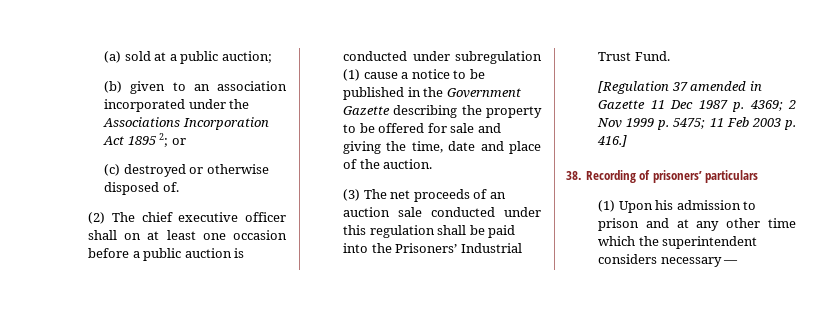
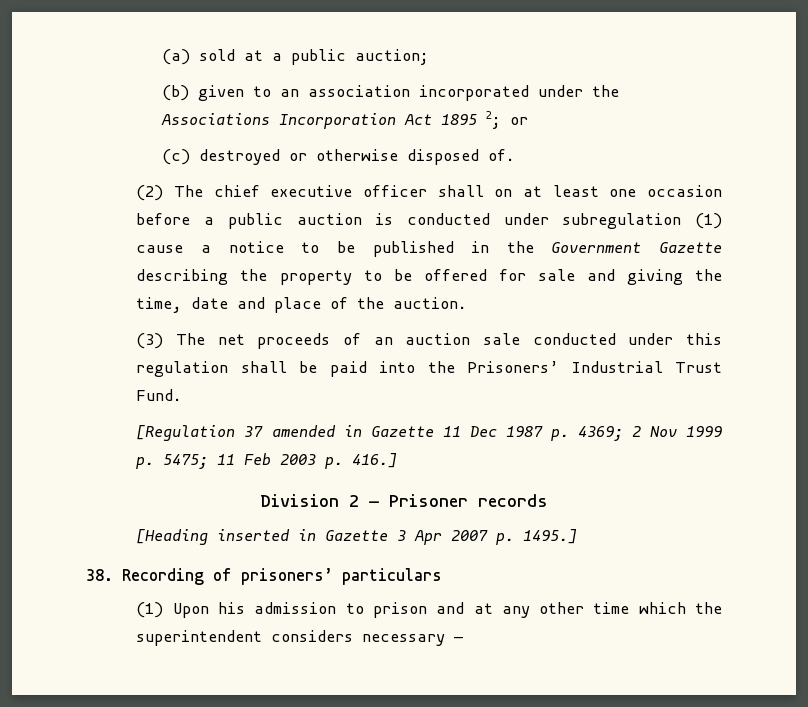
(628, 141) none -> [260,494,548,507] [136,529,578,545] // Division 2 — Prisoner records // [Heading inserted in Gazette 3 Apr 2007 p. 1495.]

